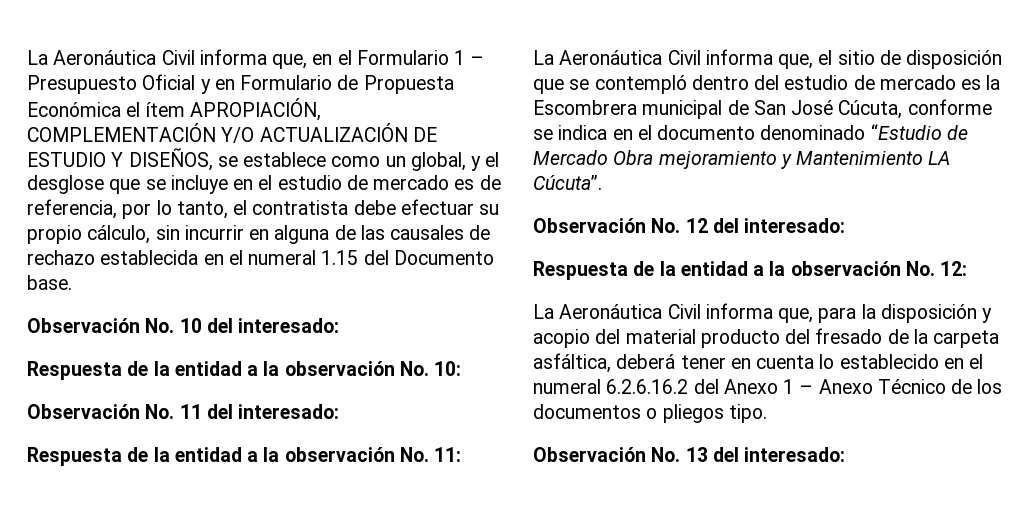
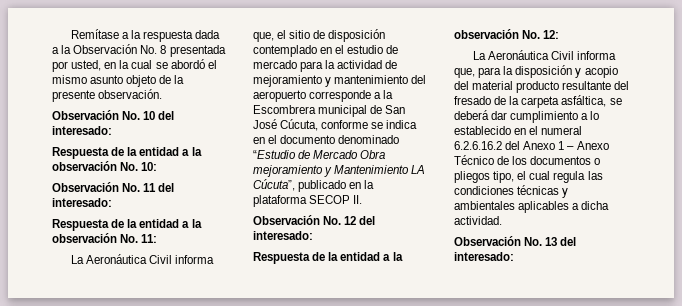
[27,49,485,69] [27,74,454,94] [27,98,321,121] [27,123,437,143] [27,148,500,171] [27,175,501,194] [27,199,500,219] [27,225,491,244] [27,250,494,265] [27,275,72,290] La Aeronáutica Civil informa que, en el Formulario 1 – Presupuesto Oficial y en Formulario de Propuesta Económica el ítem APROPIACIÓN, COMPLEMENTACIÓN Y/O ACTUALIZACIÓN DE ESTUDIO Y DISEÑOS, se establece como un global, y el desglose que se incluye en el estudio de mercado es de referencia, por lo tanto, el contratista debe efectuar su propio cálculo, sin incurrir en alguna de las causales de rechazo establecida en el numeral 1.15 del Documento base. -> [70,29,221,42] [52,44,226,57] [52,59,217,72] [52,75,185,87] [52,89,163,102] Remítase a la respuesta dada a la Observación No. 8 presentada por usted, en la cual se abordó el mismo asunto objeto de la presente observación.
[533,75,982,94] que se contempló dentro del estudio de mercado es -> [253,45,399,57] [253,60,398,72] [253,75,427,87] [253,90,382,102] contemplado en el estudio de mercado para la actividad de mejoramiento y mantenimiento del aeropuerto corresponde a
[533,175,602,190] Cúcuta”. -> [253,179,375,192] [253,195,363,207] Cúcuta”, publicado en la plataforma SECOP II.
(780, 338) none -> [562,81,612,90] resultante
[616,354,815,369] deberá tener en cuenta -> [609,98,622,105] [454,110,589,123] se deberá dar cumplimiento a
[728,404,767,423] tipo. -> [493,171,603,183] [454,185,569,198] [454,201,610,213] [454,216,502,225] tipo, el cual regula las condiciones técnicas y ambientales aplicables a dicha actividad.

